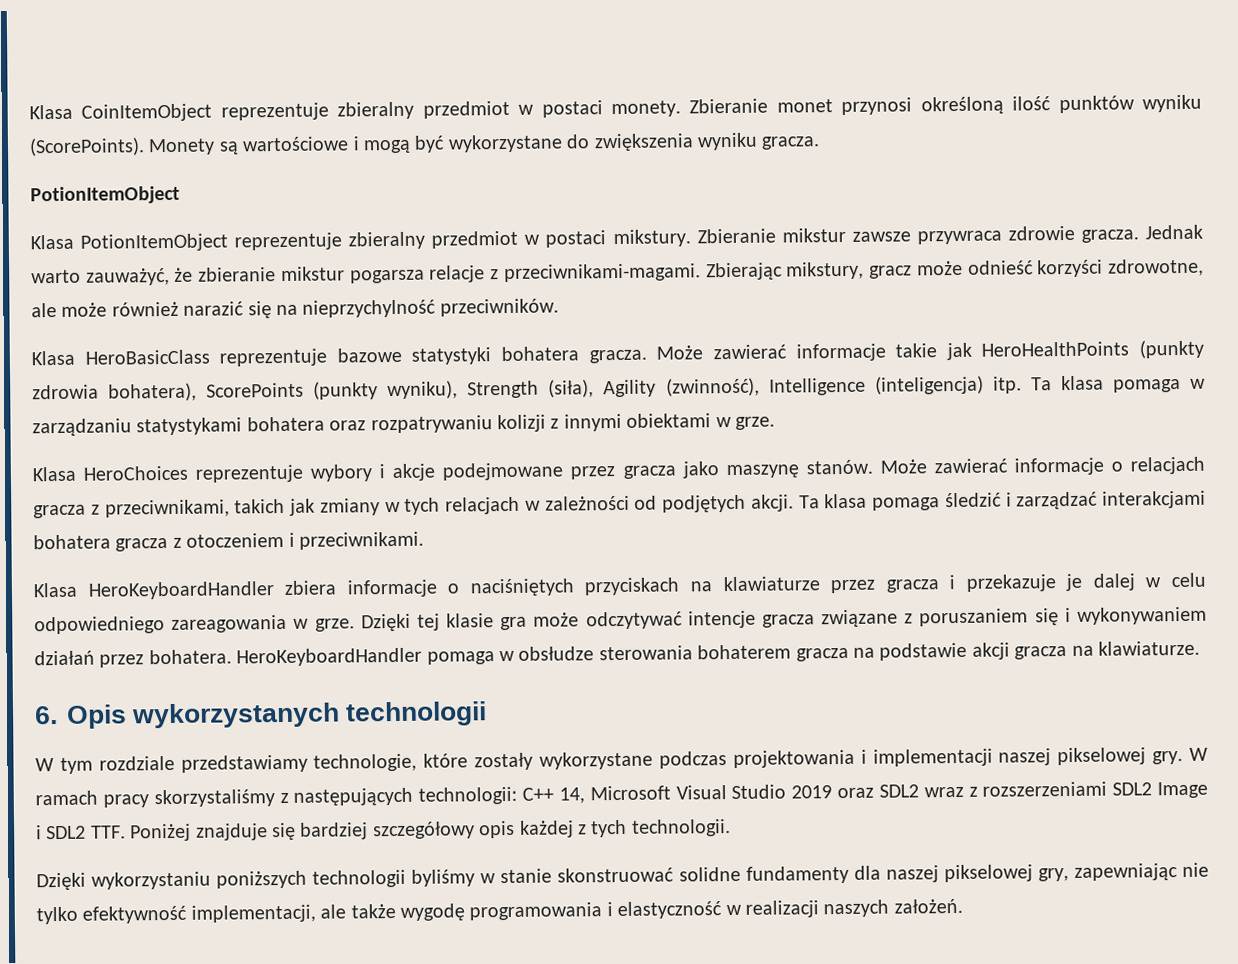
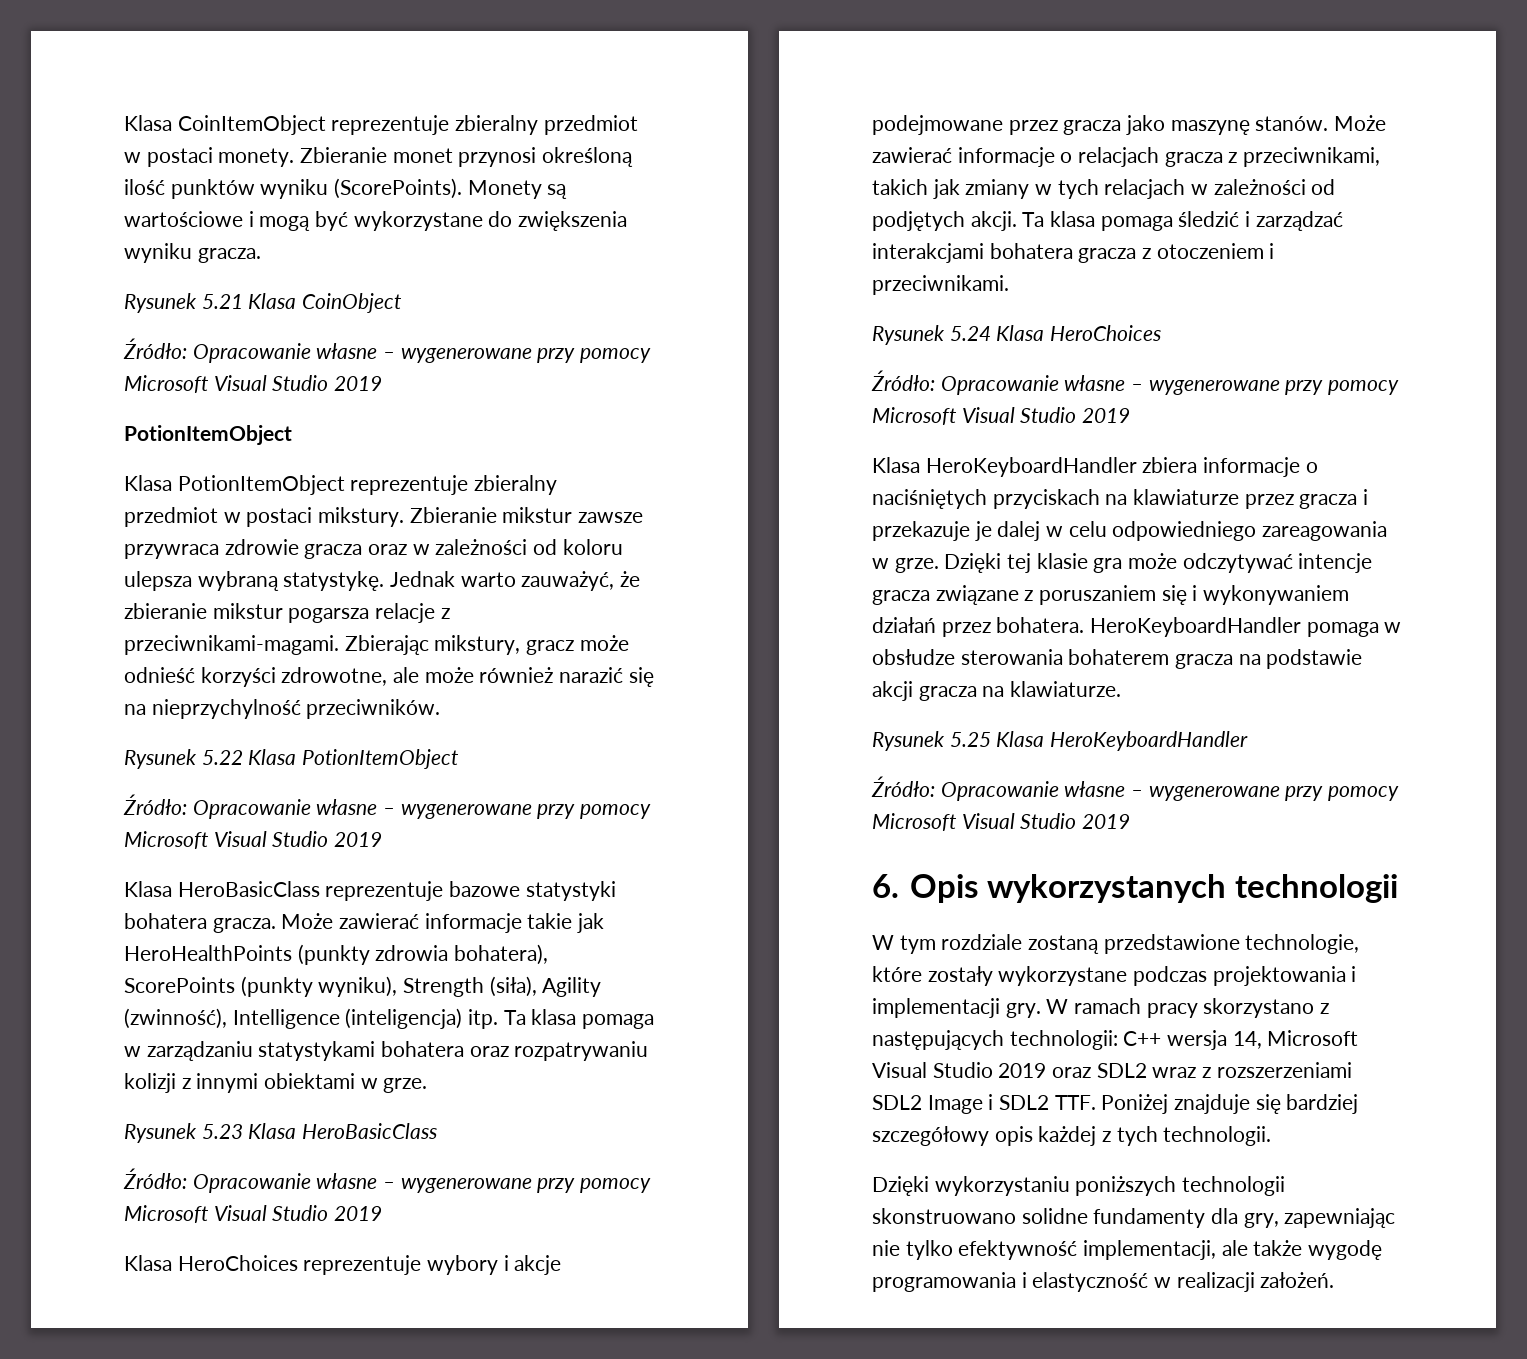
(821, 143) none -> [124,293,403,313] [123,338,652,363] [124,375,383,393] // Rysunek 5.21 Klasa CoinObject // Źródło: Opracowanie własne – wygenerowane przy pomocy Microsoft Visual Studio 2019
[1080,229,1139,243] gracza. -> [304,539,623,559] [124,571,385,591] gracza oraz w zależności od koloru ulepsza wybraną statystykę.
(559, 307) none -> [124,749,460,769] [123,794,652,819] [124,831,383,849] // Rysunek 5.22 Klasa PotionItemObject // Źródło: Opracowanie własne – wygenerowane przy pomocy Microsoft Visual Studio 2019
(775, 423) none -> [124,1123,438,1143] [123,1168,652,1193] [124,1205,383,1223] // Rysunek 5.23 Klasa HeroBasicClass // Źródło: Opracowanie własne – wygenerowane przy pomocy Microsoft Visual Studio 2019
(424, 540) none -> [872,325,1162,345] [871,370,1400,395] [872,407,1131,425] // Rysunek 5.24 Klasa HeroChoices // Źródło: Opracowanie własne – wygenerowane przy pomocy Microsoft Visual Studio 2019
(1200, 648) none -> [872,731,1249,751] [871,776,1400,801] [872,813,1131,831] // Rysunek 5.25 Klasa HeroKeyboardHandler // Źródło: Opracowanie własne – wygenerowane przy pomocy Microsoft Visual Studio 2019
[180,754,308,773] przedstawiamy -> [1028,934,1240,954] zostaną przedstawione
[998,747,1147,766] naszej pikselowej -> (1000, 1008) none
[153,789,275,808] skorzystaliśmy -> [1203,998,1315,1018] skorzystano
(554, 794) none -> [1167,1030,1228,1050] wersja
[411,867,675,887] byliśmy w stanie skonstruować -> [872,1208,1016,1224] skonstruowano
[885,864,1033,883] naszej pikselowej -> (1239, 1216) none
[823,899,890,918] naszych -> (1255, 1282) none

